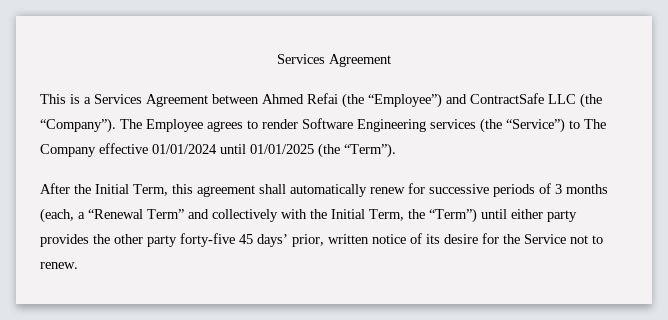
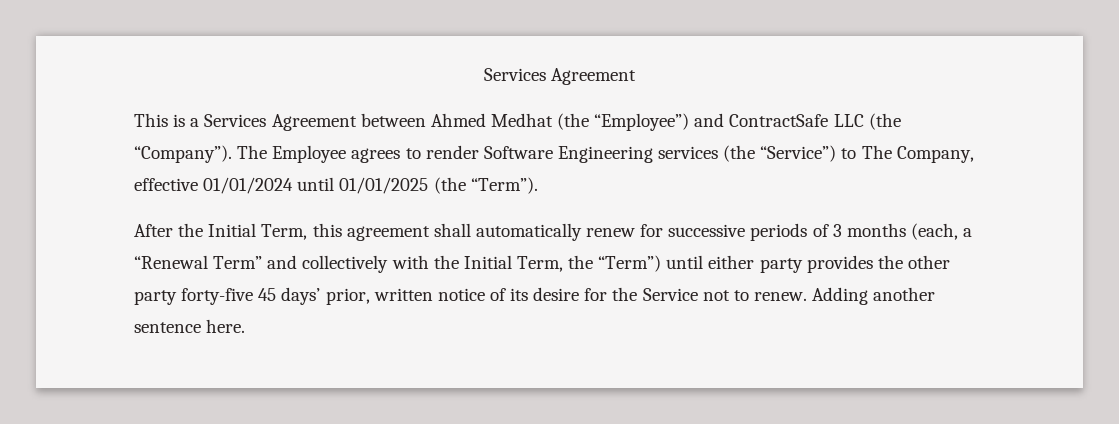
[307,93,338,104] Refai -> [490,113,553,127] Medhat
[40,144,96,157] Company -> [896,146,974,163] Company,
(78, 265) none -> [812,287,936,305] [134,319,246,333] Adding another sentence here.

